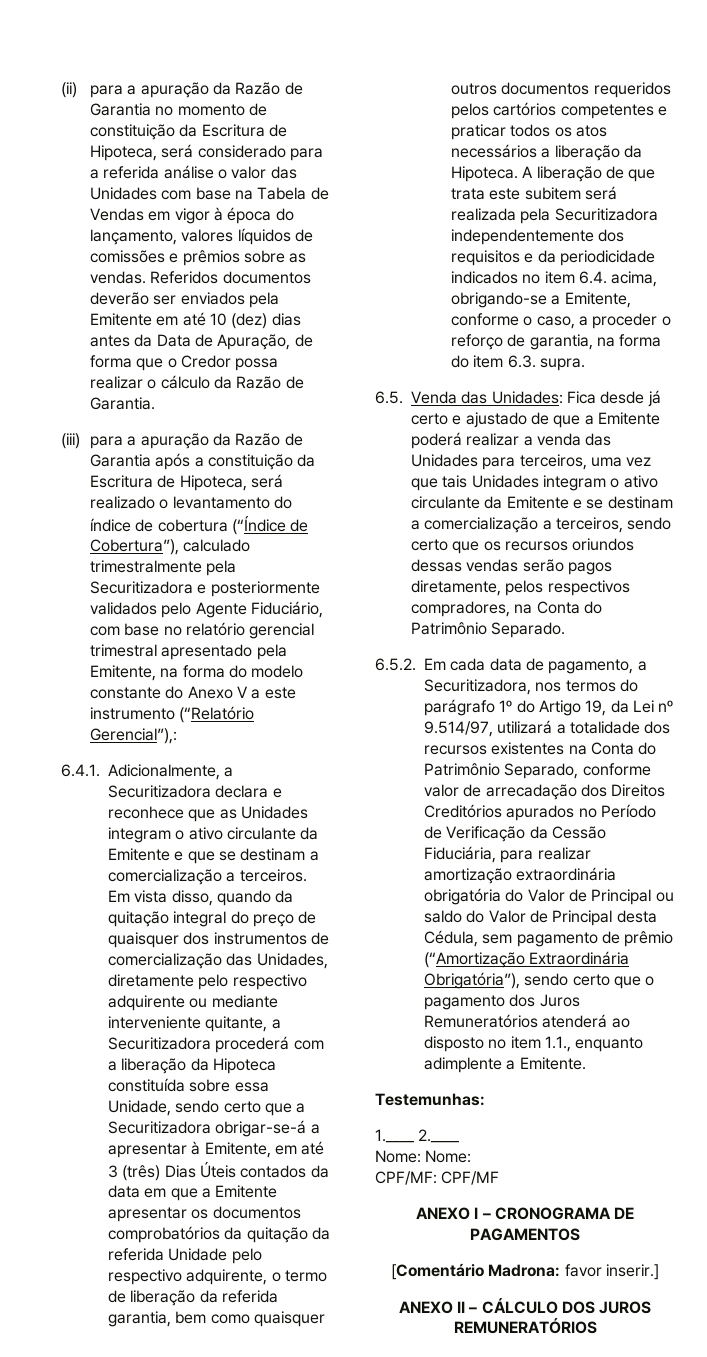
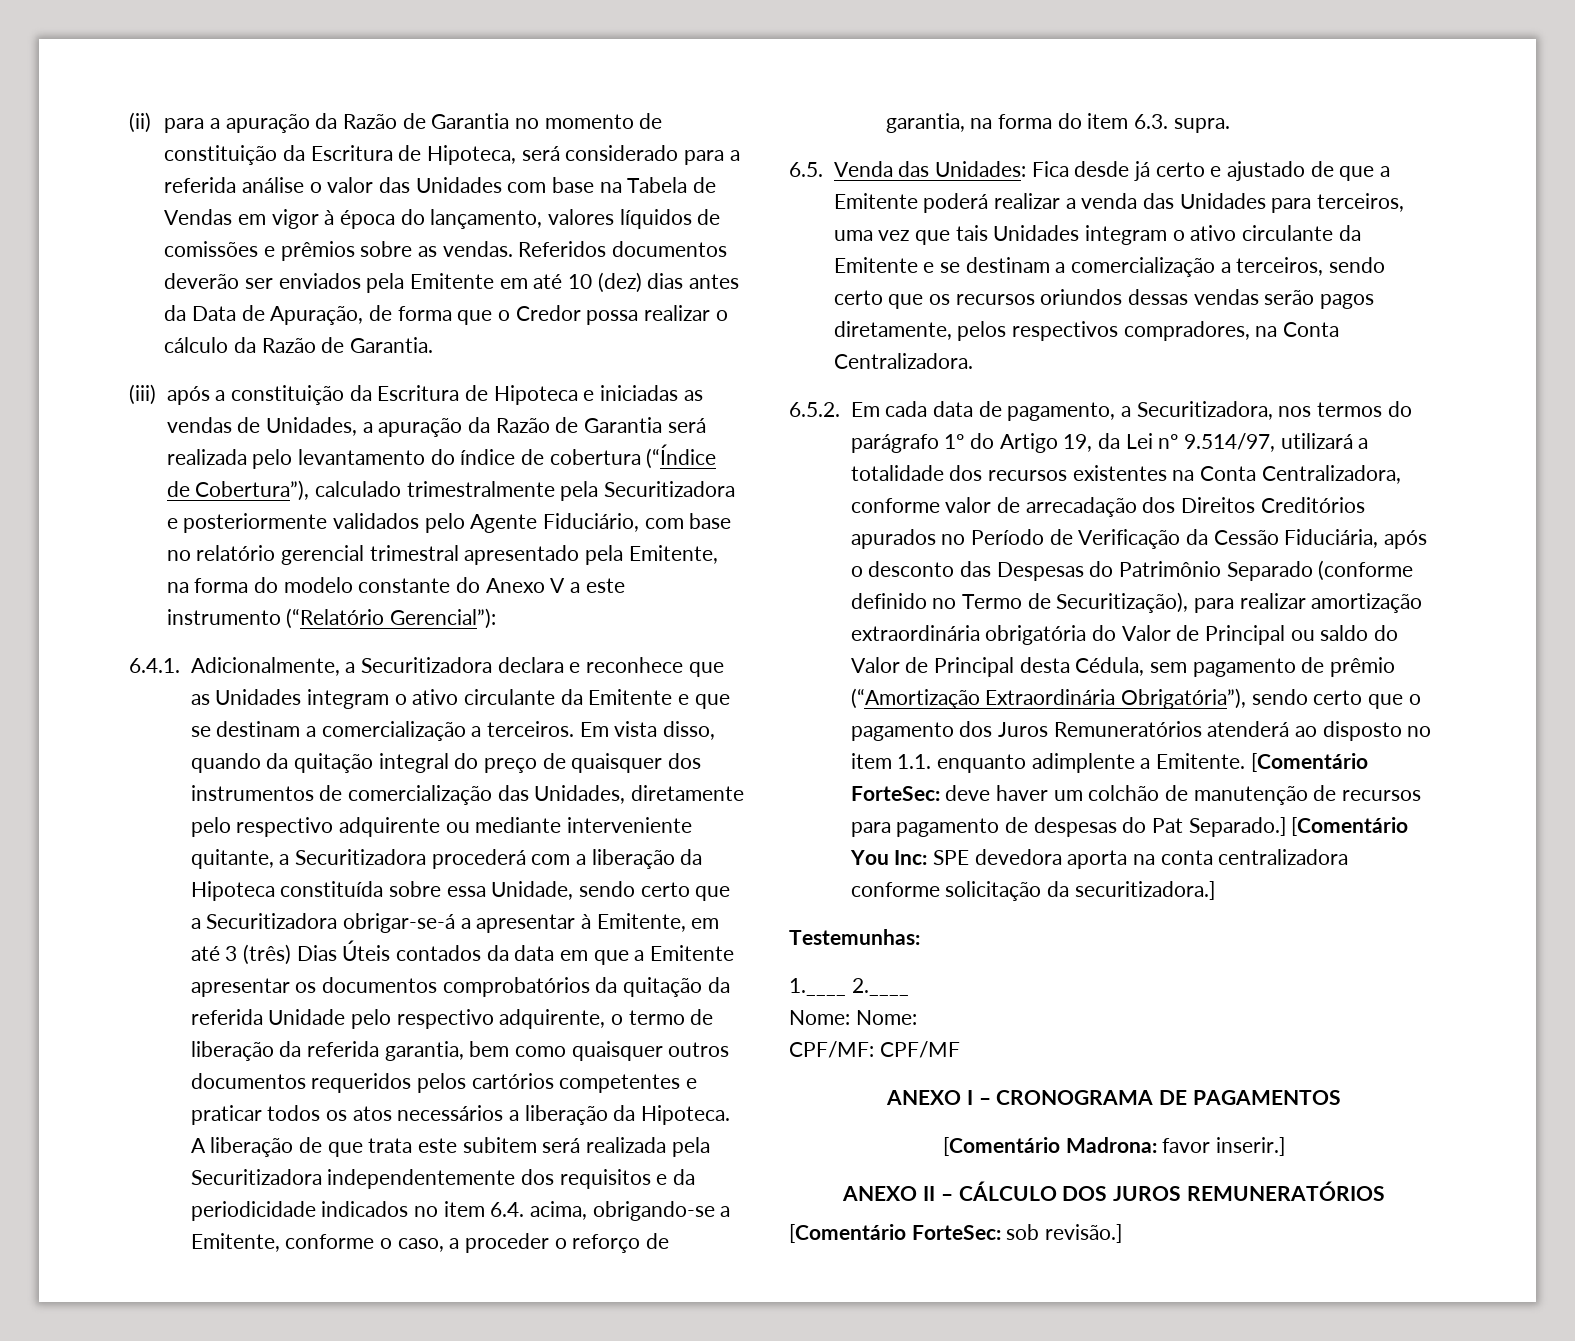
[89,433,303,449] [89,453,316,470] [89,474,283,491] [89,496,169,509] para a apuração da Razão de Garantia após a constituição da Escritura de Hipoteca, será realizado o -> [166,385,703,405] [166,417,706,437] [166,449,293,469] após a constituição da Escritura de Hipoteca e iniciadas as vendas de Unidades, a apuração da Razão de Garantia será realizada pelo
[89,728,177,744] Gerencial”),: -> [389,608,496,629] Gerencial”):
[583,601,602,614] [411,622,566,638] do Patrimônio Separado. -> [833,353,973,369] Centralizadora.
[638,742,657,755] [424,763,579,779] do Patrimônio Separado, -> [1261,465,1401,484] Centralizadora,
(496, 854) none -> [1383,530,1427,549] [850,560,1414,581] [850,592,1189,613] após o desconto das Despesas do Patrimônio Separado (conforme definido no Termo de Securitização),
[544,1036,571,1052] 1.1., -> [897,754,932,769] 1.1.
(586, 1063) none -> [1250,753,1368,772] [850,785,1421,805] [850,817,1409,837] [849,849,1349,869] [850,881,1215,901] [Comentário ForteSec: deve haver um colchão de manutenção de recursos para pagamento de despesas do Pat Separado.] [Comentário You Inc: SPE devedora aporta na conta centralizadora conforme solicitação da securitizadora.]
(597, 1326) none -> [789,1224,1123,1243] // [Comentário ForteSec: sob revisão.]

